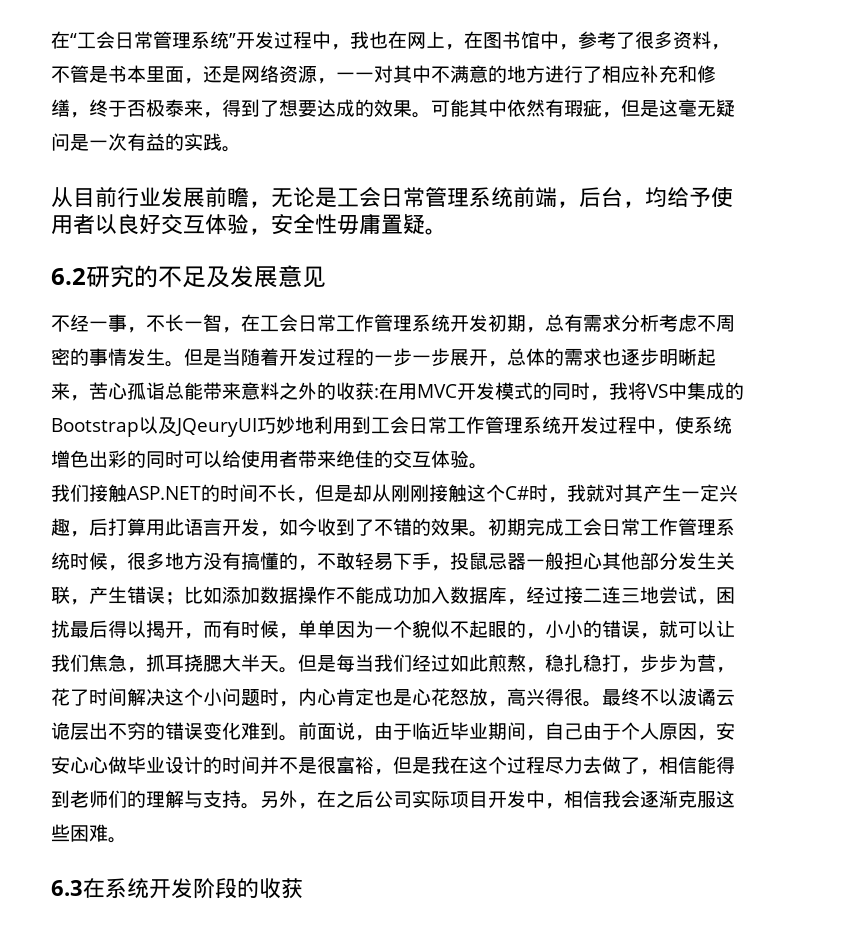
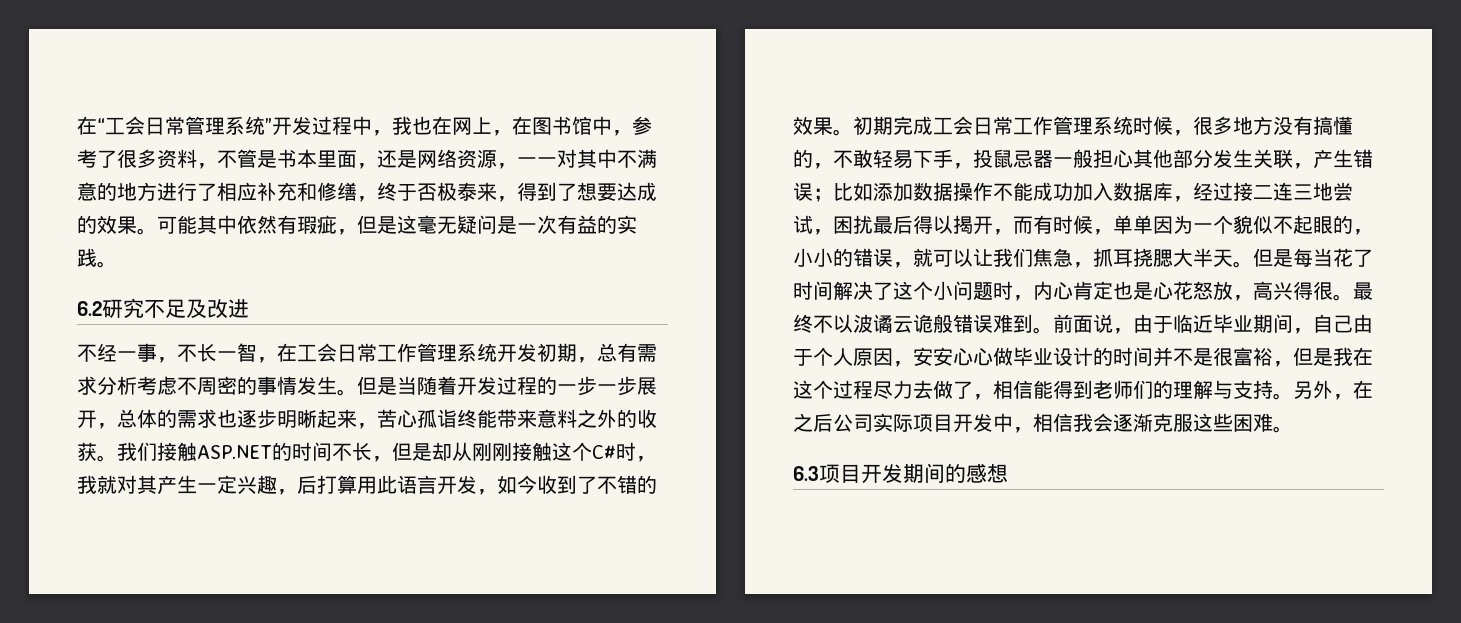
[51,186,733,208] [51,213,447,235] [51,265,326,288] 从目前行业发展前瞻，无论是工会日常管理系统前端，后台，均给予使用者以良好交互体验，安全性毋庸置疑。 // 6.2研究的不足及发展意见 -> [77,298,249,318] 6.2研究不足及改进
[165,382,184,400] 总 -> [457,409,477,428] 终
[374,382,744,401] [51,416,732,437] [51,450,488,469] :在用MVC开发模式的同时，我将VS中集成的Bootstrap以及JQeuryUI巧妙地利用到工会日常工作管理系统开发过程中，使系统增色出彩的同时可以给使用者带来绝佳的交互体验。 // -> [97,455,117,462] 。
[374,654,735,673] 我们经过如此煎熬，稳扎稳打，步步为营， -> (1333, 257) none
(165, 697) none -> [873,282,893,300] 了
[70,722,241,740] 层出不穷的错误变化 -> [933,314,993,333] 般错误
[83,878,303,899] 在系统开发阶段的收获 -> [819,463,1008,484] 项目开发期间的感想

